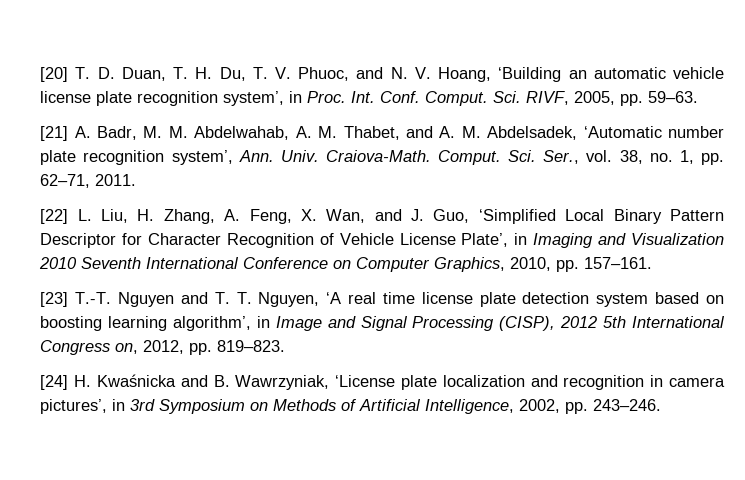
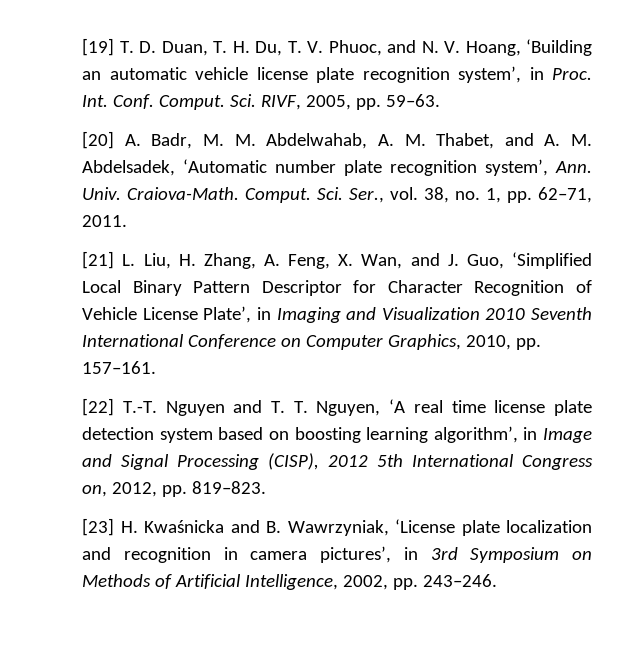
[40,67,69,82] [20] -> [82,38,115,56] [19]
[40,126,69,141] [21] -> [82,131,115,149] [20]
[40,209,69,224] [22] -> [82,251,115,269] [21]
[40,292,69,307] [23] -> [82,398,115,416] [22]
[40,375,69,390] [24] -> [82,518,115,536] [23]

